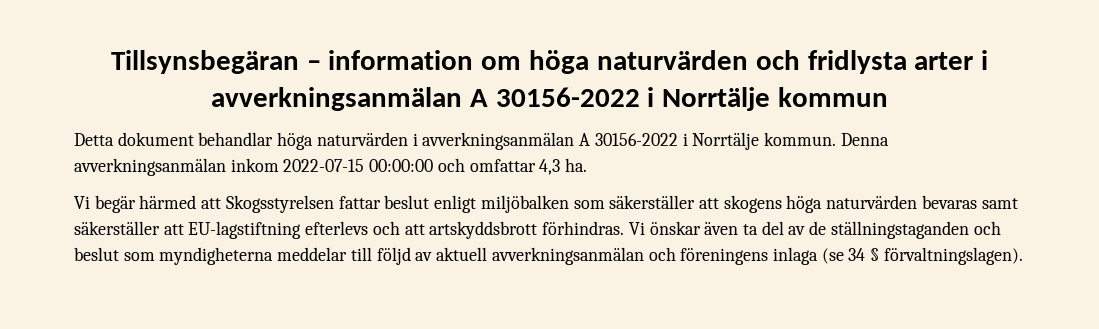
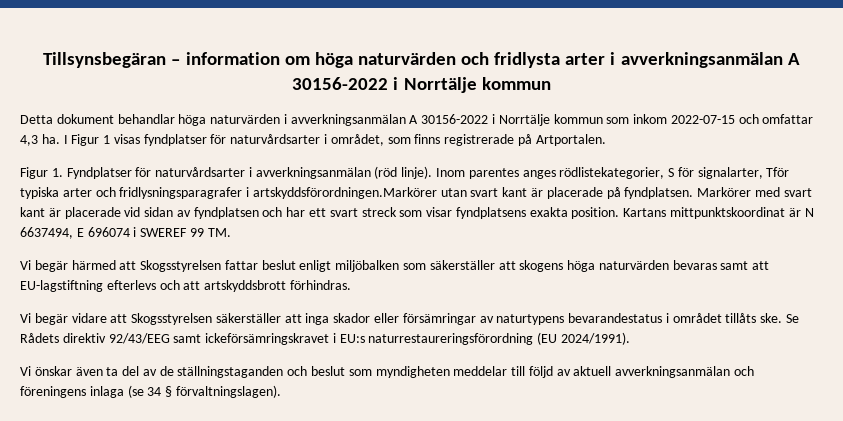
[763,132,889,146] [74,158,226,176] kommun. Denna avverkningsanmälan -> [553,114,630,124] kommun som
[369,159,434,172] 00:00:00 -> (735, 119) none
(588, 165) none -> [63,134,606,146] [20,166,790,179] [20,187,812,199] [20,207,814,219] [20,227,231,239] I Figur 1 visas fyndplatser för naturvårdsarter i området, som finns registrerade på Artportalen. // Figur 1. Fyndplatser för naturvårdsarter i avverkningsanmälan (röd linje). Inom parentes anges rödlistekategorier, S för signalarter, Tför typiska arter och fridlysningsparagrafer i artskyddsförordningen.Markörer utan svart kant är placerade på fyndplatsen. Markörer med svart kant är placerade vid sidan av fyndplatsen och har ett svart streck som visar fyndplatsens exakta position. Kartans mittpunktskoordinat är N 6637494, E 696074 i SWEREF 99 TM.
[74,221,160,235] säkerställer -> (749, 265) none
(625, 228) none -> [20,313,800,325] [20,332,631,345] // Vi begär vidare att Skogsstyrelsen säkerställer att inga skador eller försämringar av naturtypens bevarandestatus i området tillåts ske. Se Rådets direktiv 92/43/EEG samt ickeförsämringskravet i EU:s naturrestaureringsförordning (EU 2024/1991). //
[159,247,274,265] myndigheterna -> [375,366,450,378] myndigheten

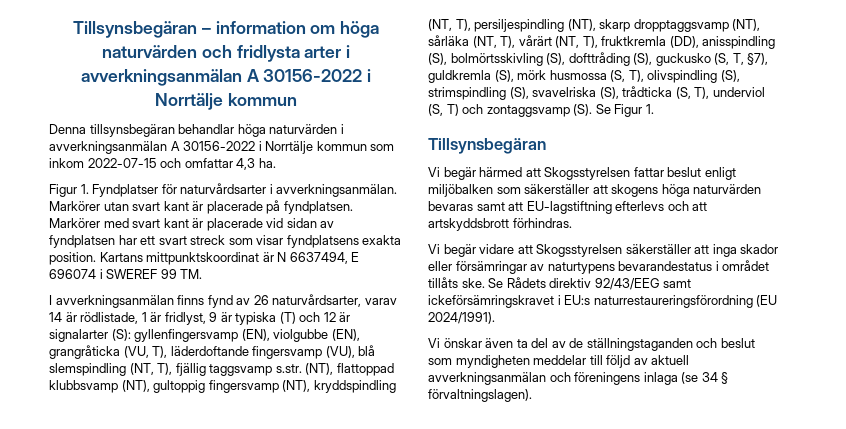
[20,114,114,124] Detta dokument -> [49,124,175,137] Denna tillsynsbegäran
[63,134,606,146] I Figur 1 visas fyndplatser för naturvårdsarter i området, som finns registrerade på Artportalen. -> (276, 163) none
[255,166,790,179] [20,187,437,199] avverkningsanmälan (röd linje). Inom parentes anges rödlistekategorier, S för signalarter, Tför typiska arter och fridlysningsparagrafer i artskyddsförordningen.Markörer -> [276,184,398,197] [49,201,100,211] avverkningsanmälan. Markörer
[262,207,283,217] och -> (115, 241) none
(231, 232) none -> [49,294,397,308] [49,312,351,325] [49,329,360,342] [49,345,376,359] [49,363,394,376] [49,380,396,393] [428,19,761,32] [428,35,776,49] [428,52,769,66] [428,70,740,83] [428,86,765,100] [428,104,654,117] [428,138,546,154] // I avverkningsanmälan finns fynd av 26 naturvårdsarter, varav 14 är rödlistade, 1 är fridlyst, 9 är typiska (T) och 12 är signalarter (S): gyllenfingersvamp (EN), violgubbe (EN), grangråticka (VU, T), läderdoftande fingersvamp (VU), blå slemspindling (NT, T), fjällig taggsvamp s.str. (NT), flattoppad klubbsvamp (NT), gultoppig fingersvamp (NT), kryddspindling (NT, T), persiljespindling (NT), skarp dropptaggsvamp (NT), sårläka (NT, T), vårärt (NT, T), fruktkremla (DD), anisspindling (S), bolmörtsskivling (S), dofttråding (S), guckusko (S, T, §7), guldkremla (S), mörk husmossa (S, T), olivspindling (S), strimspindling (S), svavelriska (S), trådticka (S, T), underviol (S, T) och zontaggsvamp (S). Se Figur 1. // Tillsynsbegäran

